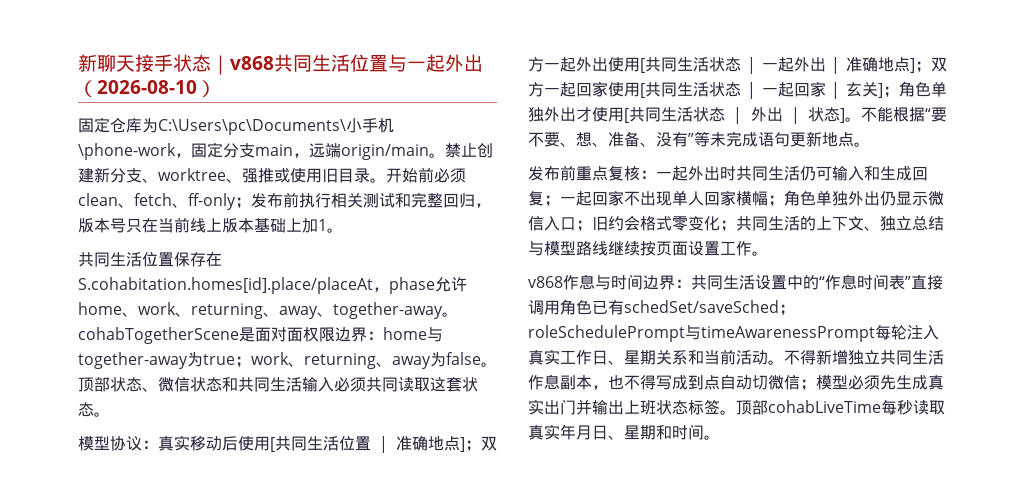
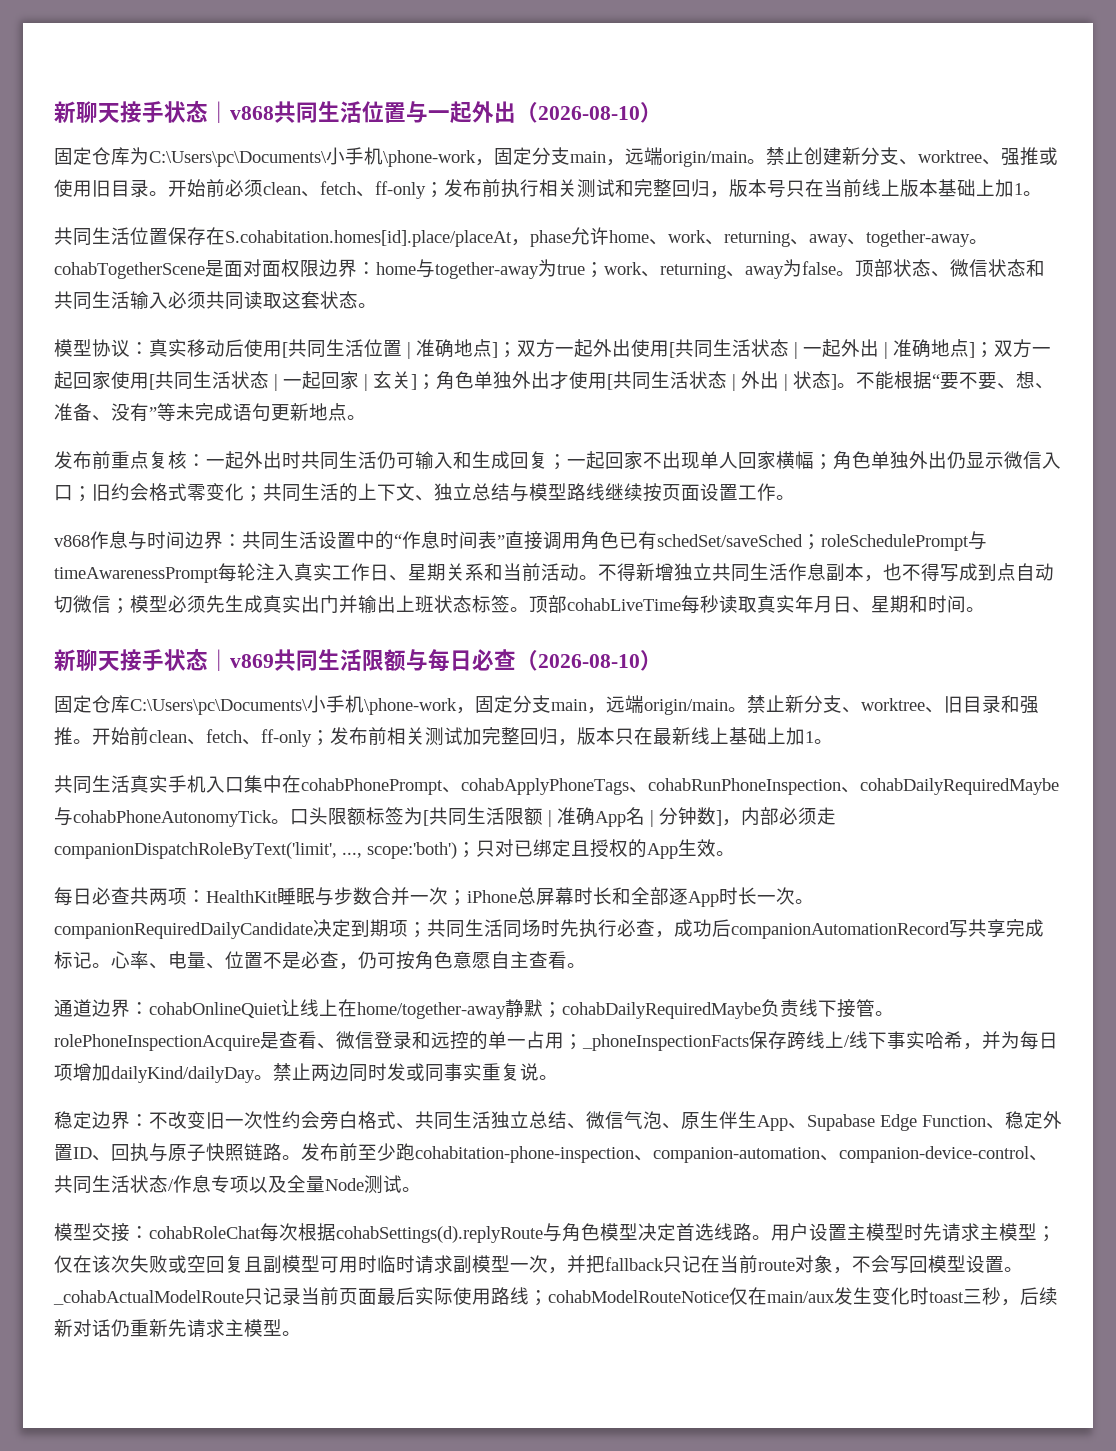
(720, 437) none -> [54,648,662,671] [54,695,1039,715] [54,727,833,747] [54,775,1059,795] [54,807,836,827] [54,839,735,859] [54,887,814,907] [54,919,1044,939] [54,951,586,970] [54,999,894,1019] [54,1031,1058,1051] [54,1063,558,1083] [54,1111,1062,1131] [54,1143,1048,1163] [54,1175,421,1194] [54,1223,1056,1243] [54,1255,1023,1274] [53,1287,1058,1306] [54,1319,301,1338] // 新聊天接手状态｜v869共同生活限额与每日必查（2026-08-10） // 固定仓库C:\Users\pc\Documents\小手机\phone-work，固定分支main，远端origin/main。禁止新分支、worktree、旧目录和强推。开始前clean、fetch、ff-only；发布前相关测试加完整回归，版本只在最新线上基础上加1。 // 共同生活真实手机入口集中在cohabPhonePrompt、cohabApplyPhoneTags、cohabRunPhoneInspection、cohabDailyRequiredMaybe与cohabPhoneAutonomyTick。口头限额标签为[共同生活限额 | 准确App名 | 分钟数]，内部必须走companionDispatchRoleByText('limit', ..., scope:'both')；只对已绑定且授权的App生效。 // 每日必查共两项：HealthKit睡眠与步数合并一次；iPhone总屏幕时长和全部逐App时长一次。companionRequiredDailyCandidate决定到期项；共同生活同场时先执行必查，成功后companionAutomationRecord写共享完成标记。心率、电量、位置不是必查，仍可按角色意愿自主查看。 // 通道边界：cohabOnlineQuiet让线上在home/together-away静默；cohabDailyRequiredMaybe负责线下接管。rolePhoneInspectionAcquire是查看、微信登录和远控的单一占用；_phoneInspectionFacts保存跨线上/线下事实哈希，并为每日项增加dailyKind/dailyDay。禁止两边同时发或同事实重复说。 // 稳定边界：不改变旧一次性约会旁白格式、共同生活独立总结、微信气泡、原生伴生App、Supabase Edge Function、稳定外置ID、回执与原子快照链路。发布前至少跑cohabitation-phone-inspection、companion-automation、companion-device-control、共同生活状态/作息专项以及全量Node测试。 // 模型交接：cohabRoleChat每次根据cohabSettings(d).replyRoute与角色模型决定首选线路。用户设置主模型时先请求主模型；仅在该次失败或空回复且副模型可用时临时请求副模型一次，并把fallback只记在当前route对象，不会写回模型设置。_cohabActualModelRoute只记录当前页面最后实际使用路线；cohabModelRouteNotice仅在main/aux发生变化时toast三秒，后续新对话仍重新先请求主模型。

